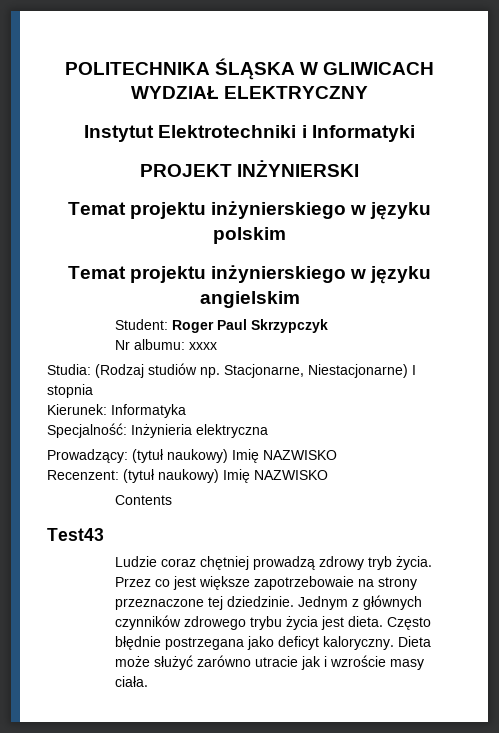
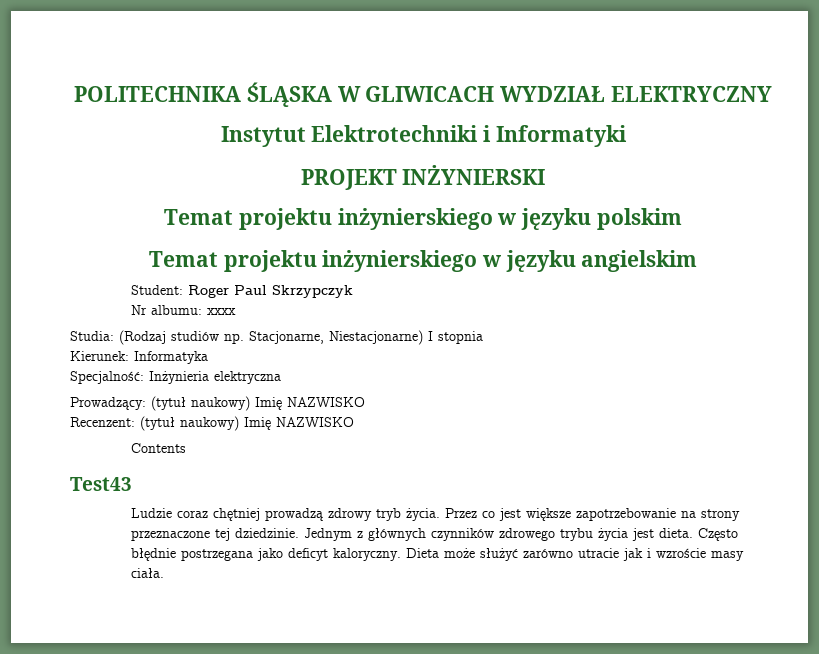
[254,576,355,590] zapotrzebowaie -> [575,508,676,521] zapotrzebowanie

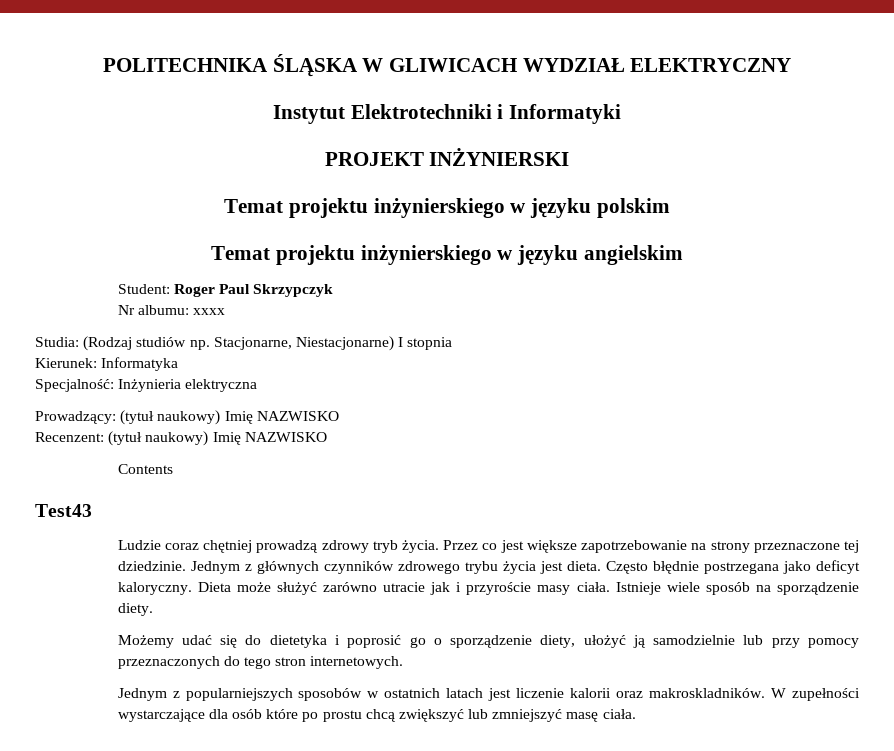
[655,548,706,558] wzroście -> [466,582,532,595] przyroście
(164, 573) none -> [615,582,859,595] [117,603,153,616] [117,635,859,648] [117,656,404,669] [117,688,861,701] [117,709,636,722] Istnieje wiele sposób na sporządzenie diety. // Możemy udać się do dietetyka i poprosić go o sporządzenie diety, ułożyć ją samodzielnie lub przy pomocy przeznaczonych do tego stron internetowych. // Jednym z popularniejszych sposobów w ostatnich latach jest liczenie kalorii oraz makroskladników. W zupełności wystarczające dla osób które po prostu chcą zwiększyć lub zmniejszyć masę ciała.

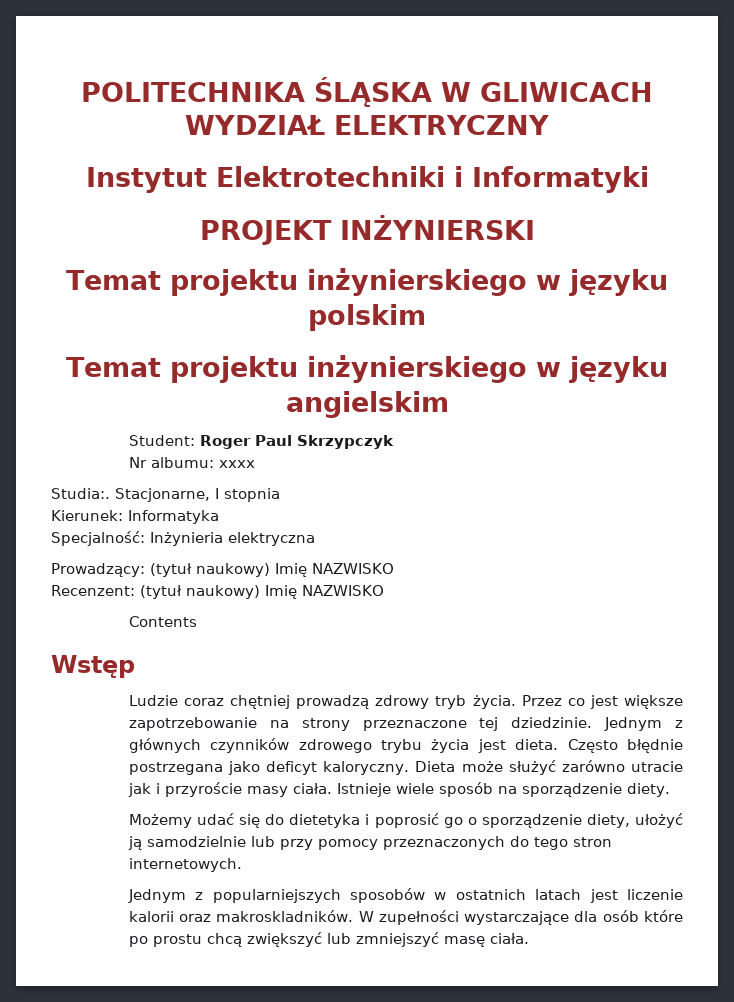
[35,336,394,351] Studia: (Rodzaj studiów np. Stacjonarne, Niestacjonarne) -> [51,488,210,502] Studia:. Stacjonarne,
[35,504,92,517] Test43 -> [51,655,135,678] Wstęp

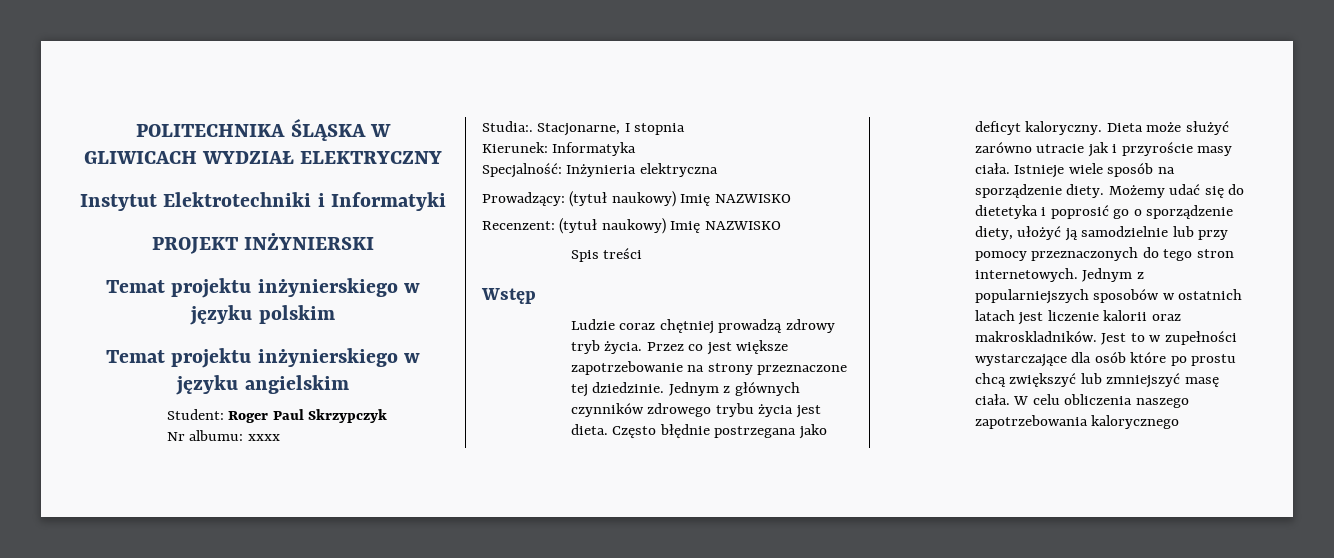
[128,616,197,627] Contents -> [570,248,643,262] Spis treści
(670, 790) // -> (1105, 191) none
(242, 865) // -> (1078, 275) none
[358,911,374,922] W -> [1101,333,1162,345] Jest to w
(529, 938) none -> [1013,394,1189,408] [974,415,1180,429] W celu obliczenia naszego zapotrzebowania kalorycznego

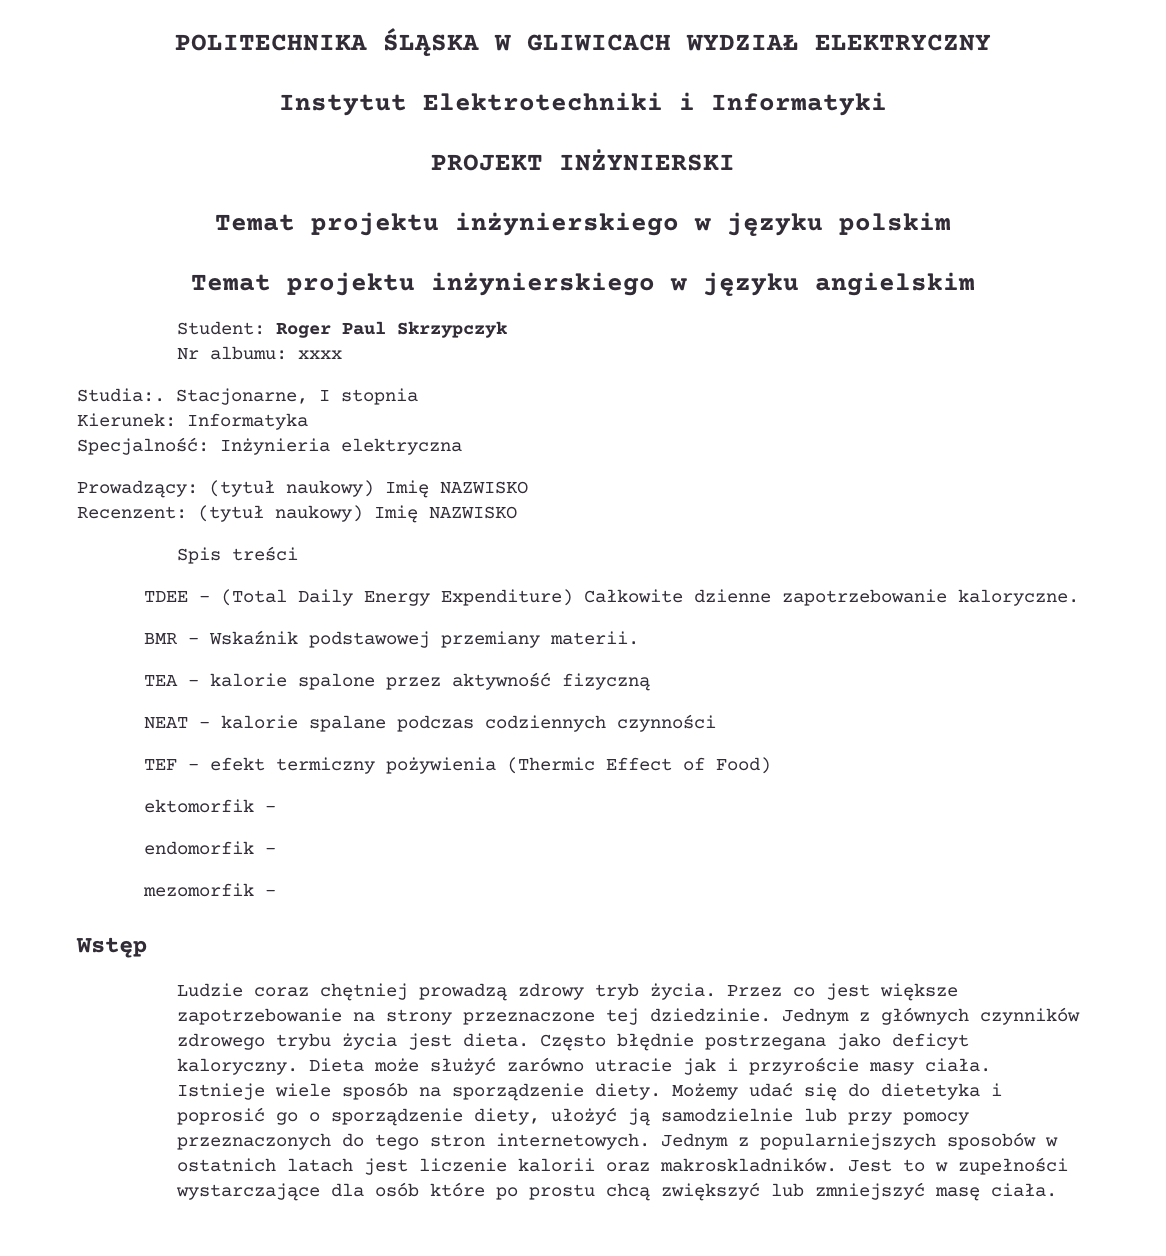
(643, 253) none -> [143,589,1079,606] [143,630,639,648] [143,672,650,691] [143,714,716,732] [143,757,771,774] [143,799,276,813] [143,841,276,855] [142,883,276,897] // TDEE – (Total Daily Energy Expenditure) Całkowite dzienne zapotrzebowanie kaloryczne. // BMR – Wskaźnik podstawowej przemiany materii. // TEA - kalorie spalone przez aktywność fizyczną // NEAT – kalorie spalane podczas codziennych czynności // TEF – efekt termiczny pożywienia (Thermic Effect of Food) // ektomorfik - // endomorfik - // mezomorfik -
[1013,394,1189,408] [974,415,1180,429] W celu obliczenia naszego zapotrzebowania kalorycznego -> (1058, 1190) none

